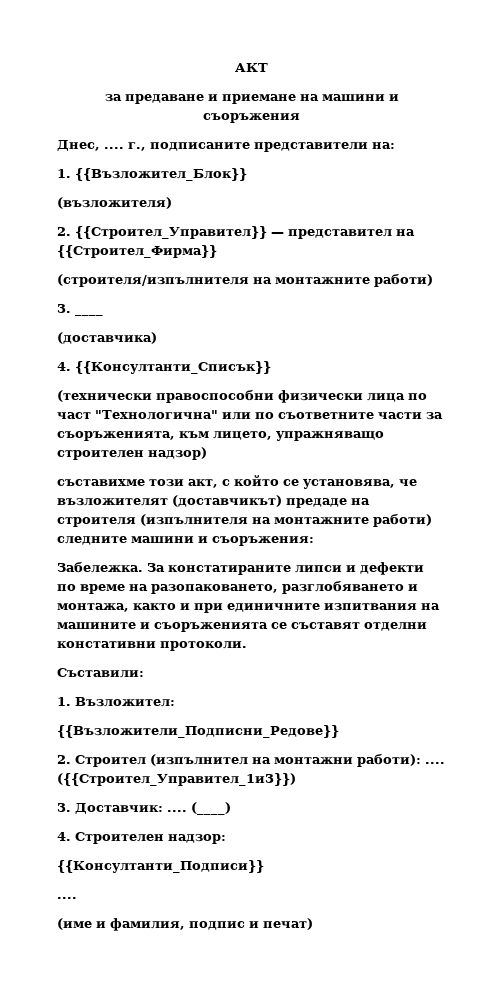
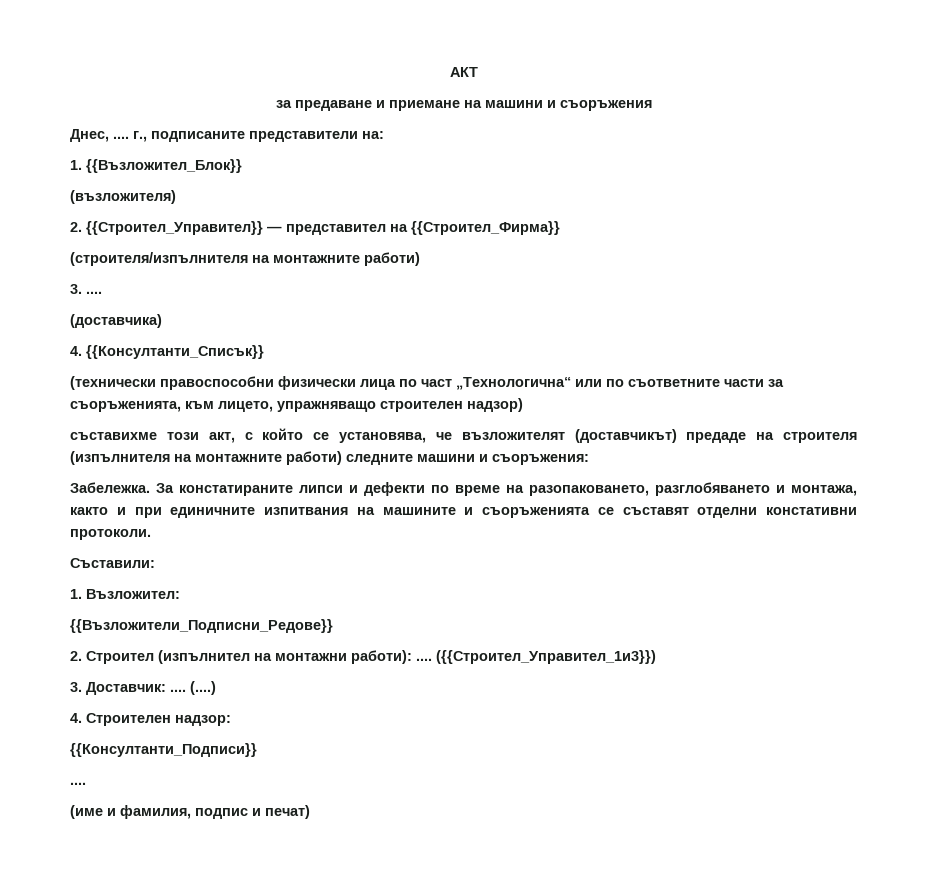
[75,313,103,316] ____ -> [86,291,102,294] ....
[95,410,218,420] "Технологична" -> [456,377,571,390] „Технологична“
[191,802,231,815] (____) -> [190,681,216,695] (....)

